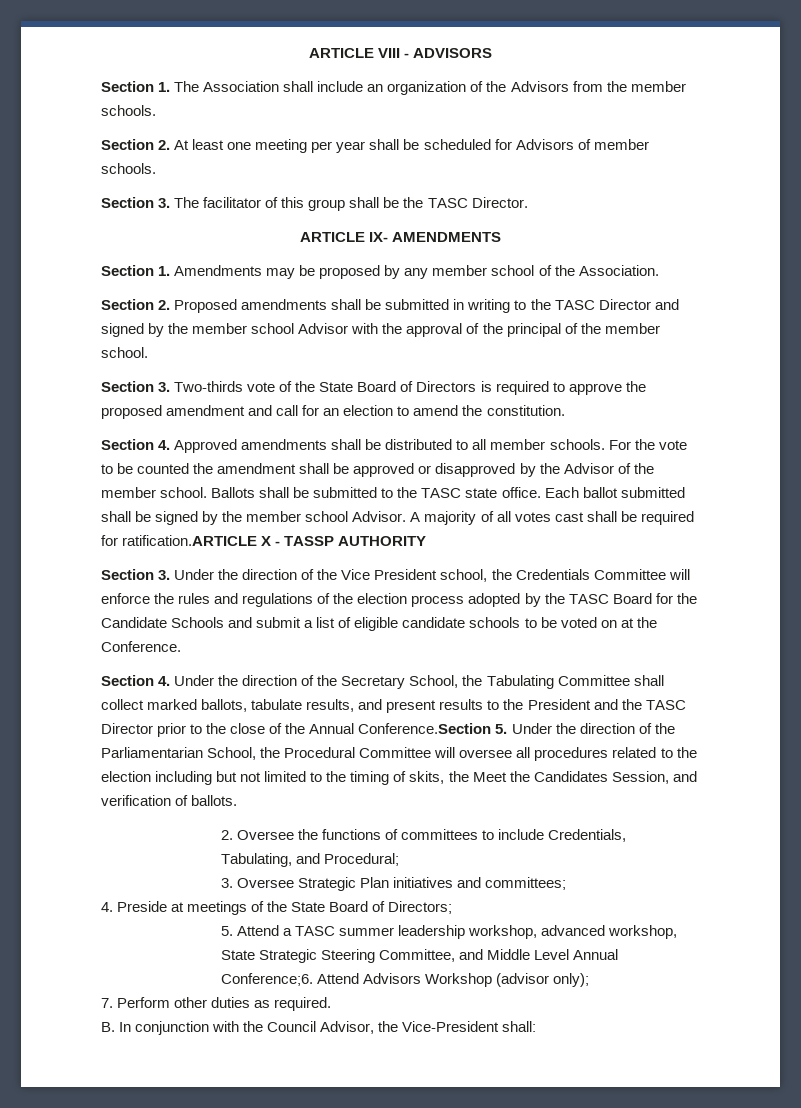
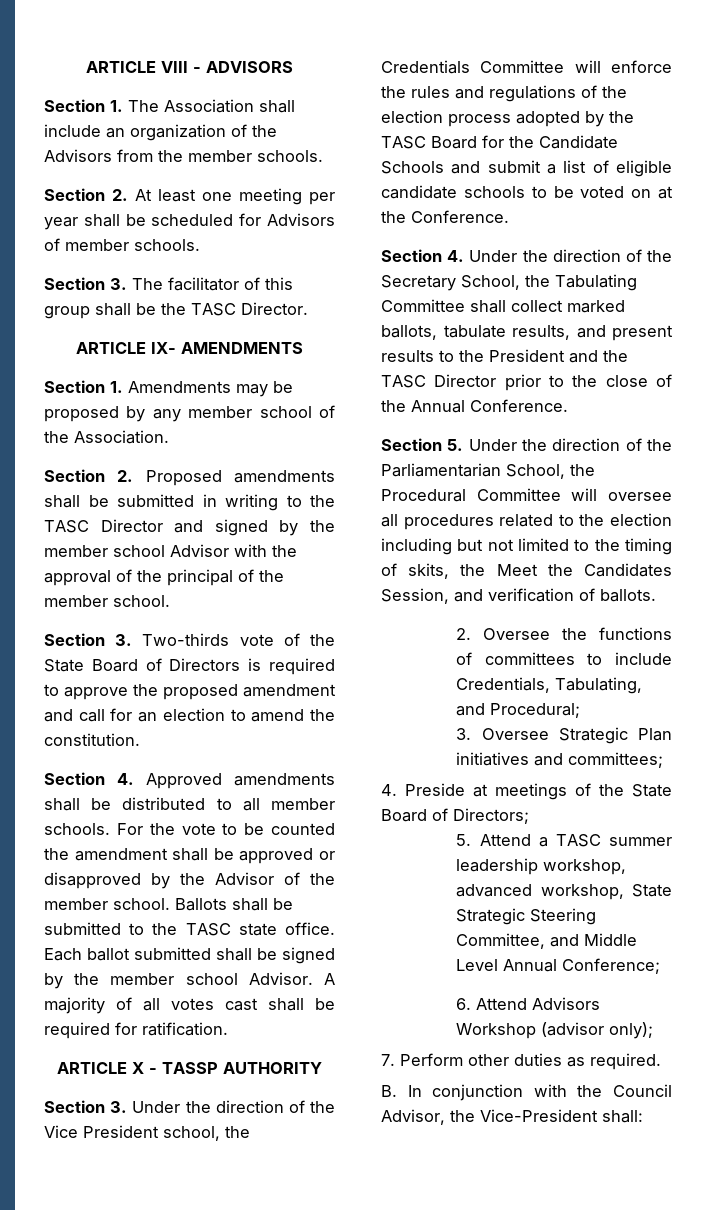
[122,535,258,546] ratification.ARTICLE -> [142,1022,228,1036] [57,1062,127,1074] ratification. // ARTICLE
[358,723,492,734] Conference.Section -> [470,399,568,412] [381,438,442,451] Conference. // Section
[220,973,313,986] Conference;6. -> [562,958,661,974] [456,998,472,1010] Conference; // 6.

